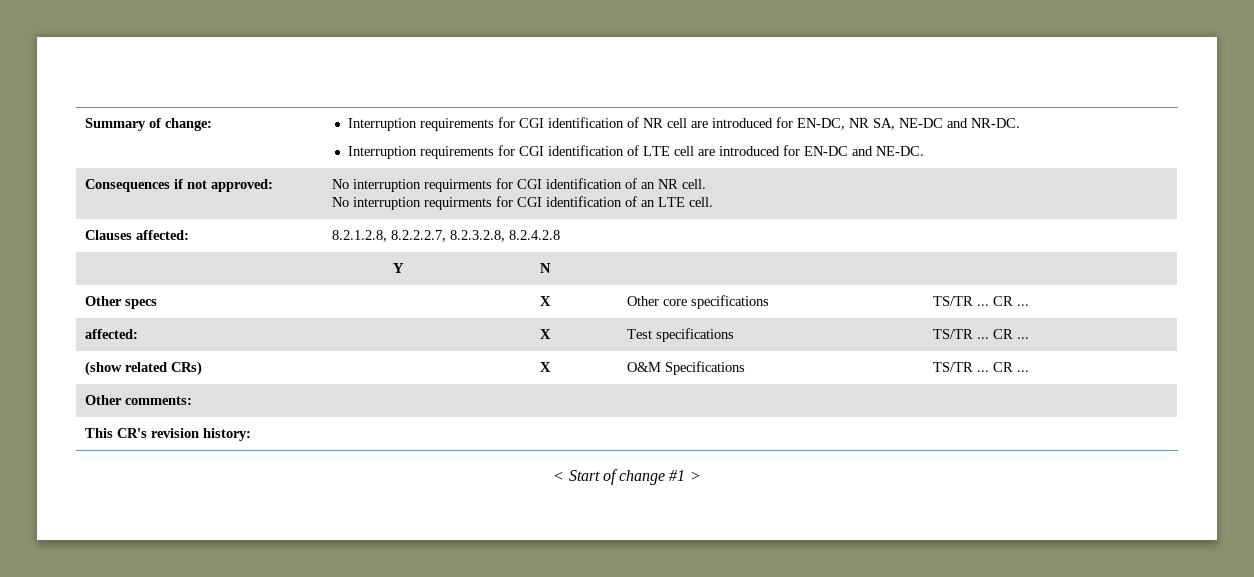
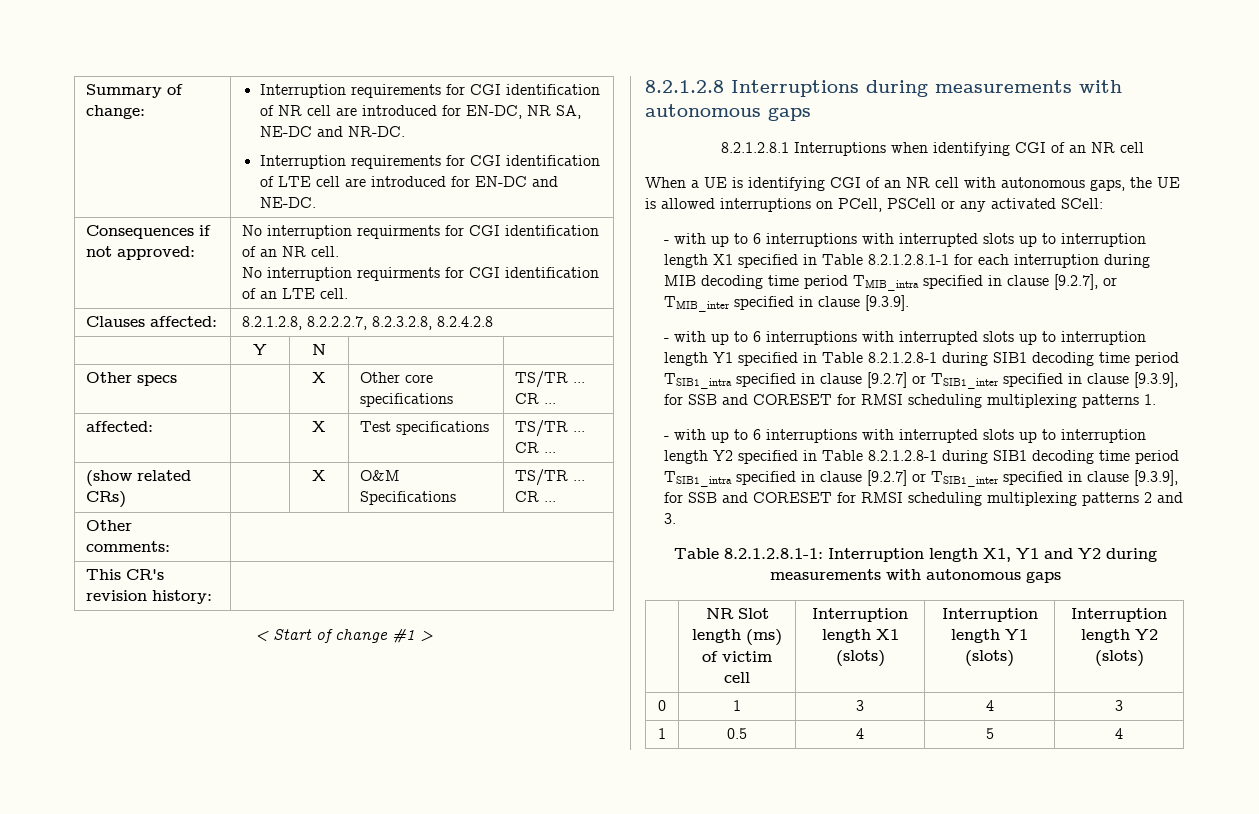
(701, 476) none -> [645,80,1122,97] [645,104,811,121] [720,142,1144,156] [645,177,1180,191] [645,198,1103,212] [663,233,1146,247] [663,254,1150,268] [663,274,1117,291] [663,295,909,312] [663,331,1146,345] [663,352,1179,366] [663,372,1178,389] [663,394,1156,408] [663,429,1146,443] [663,450,1179,464] [663,470,1178,487] [663,492,1183,506] [663,513,676,524] [673,548,1157,562] [769,569,1061,583] [705,608,769,619] [692,629,782,646] [702,651,772,662] [724,672,750,683] [812,608,908,622] [821,629,899,643] [835,650,885,667] [941,608,1038,622] [951,629,1028,643] [965,650,1014,667] [1071,608,1167,622] [1080,629,1158,643] [1094,650,1144,667] [658,700,666,711] [733,700,741,711] [856,700,864,711] [985,700,994,711] [1115,700,1123,711] [658,728,666,739] [727,728,747,739] [856,728,864,739] [985,728,994,739] [1115,728,1123,739] // 8.2.1.2.8 Interruptions during measurements with autonomous gaps // 8.2.1.2.8.1 Interruptions when identifying CGI of an NR cell // When a UE is identifying CGI of an NR cell with autonomous gaps, the UE is allowed interruptions on PCell, PSCell or any activated SCell: // - with up to 6 interruptions with interrupted slots up to interruption length X1 specified in Table 8.2.1.2.8.1-1 for each interruption during MIB decoding time period TMIB_intra specified in clause [9.2.7], or TMIB_inter specified in clause [9.3.9]. // - with up to 6 interruptions with interrupted slots up to interruption length Y1 specified in Table 8.2.1.2.8-1 during SIB1 decoding time period TSIB1_intra specified in clause [9.2.7] or TSIB1_inter specified in clause [9.3.9], for SSB and CORESET for RMSI scheduling multiplexing patterns 1. // - with up to 6 interruptions with interrupted slots up to interruption length Y2 specified in Table 8.2.1.2.8-1 during SIB1 decoding time period TSIB1_intra specified in clause [9.2.7] or TSIB1_inter specified in clause [9.3.9], for SSB and CORESET for RMSI scheduling multiplexing patterns 2 and 3. // Table 8.2.1.2.8.1-1: Interruption length X1, Y1 and Y2 during measurements with autonomous gaps // | NR Slot length (ms) of victim cell | Interruption length X1 (slots) | Interruption length Y1 (slots) | Interruption length Y2 (slots) // 0 | 1 | 3 | 4 | 3 // 1 | 0.5 | 4 | 5 | 4

